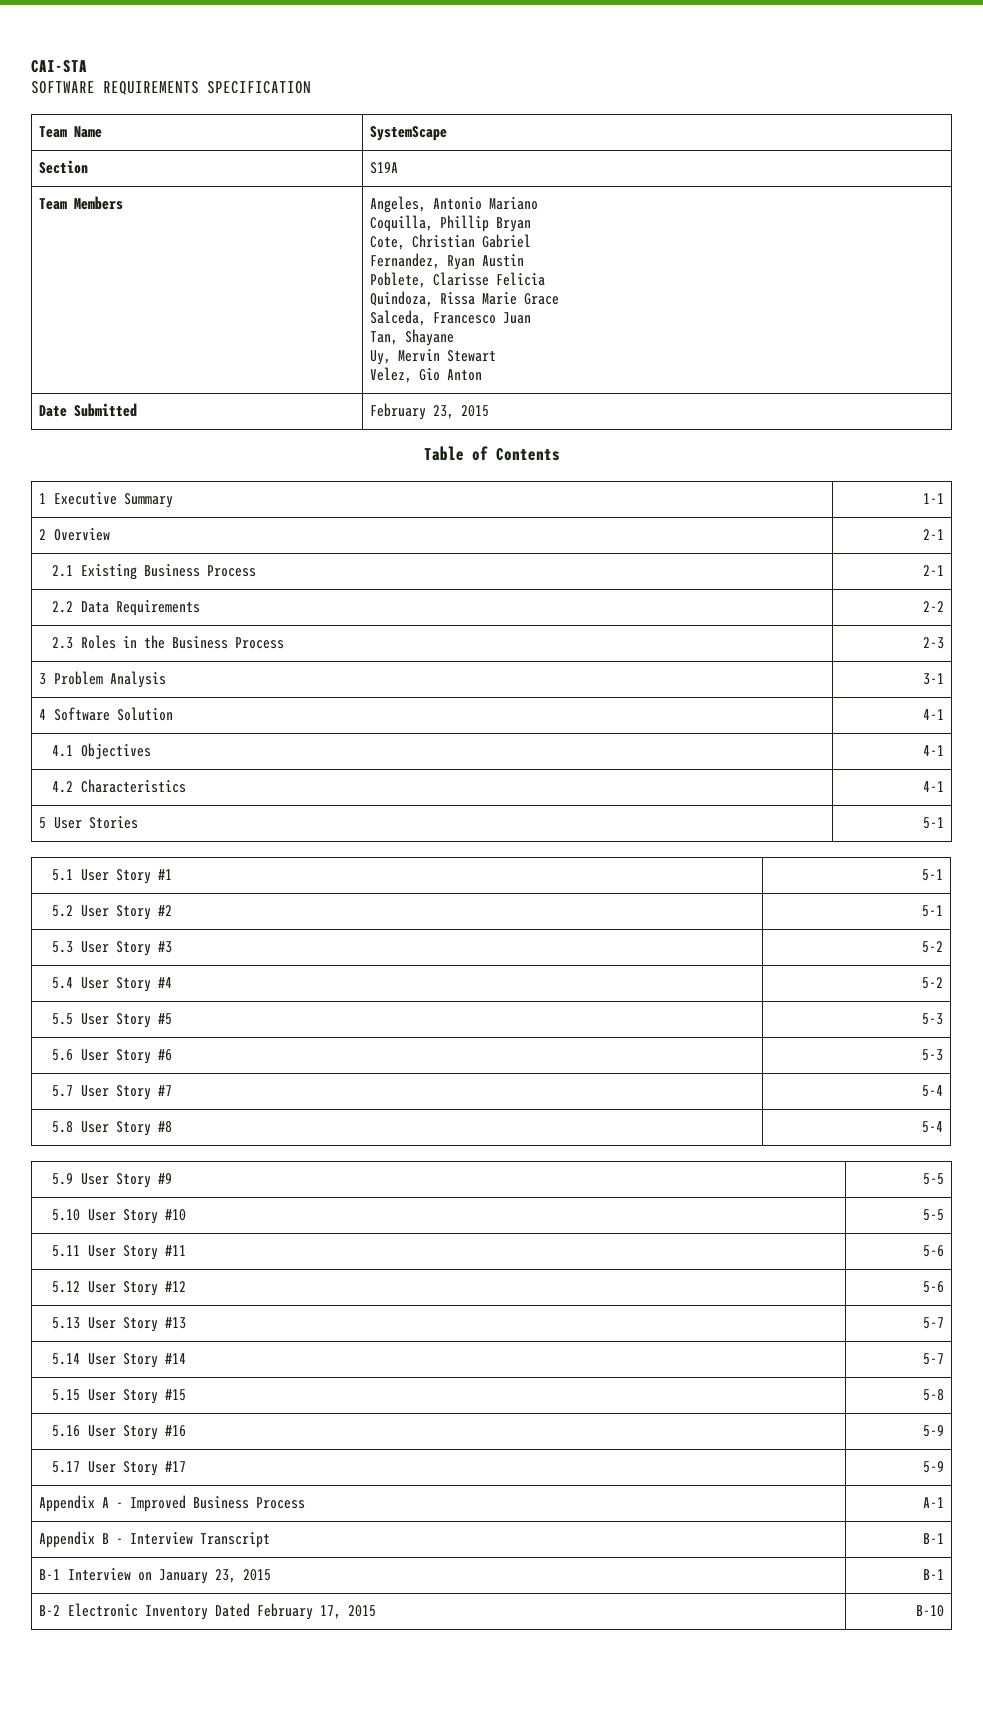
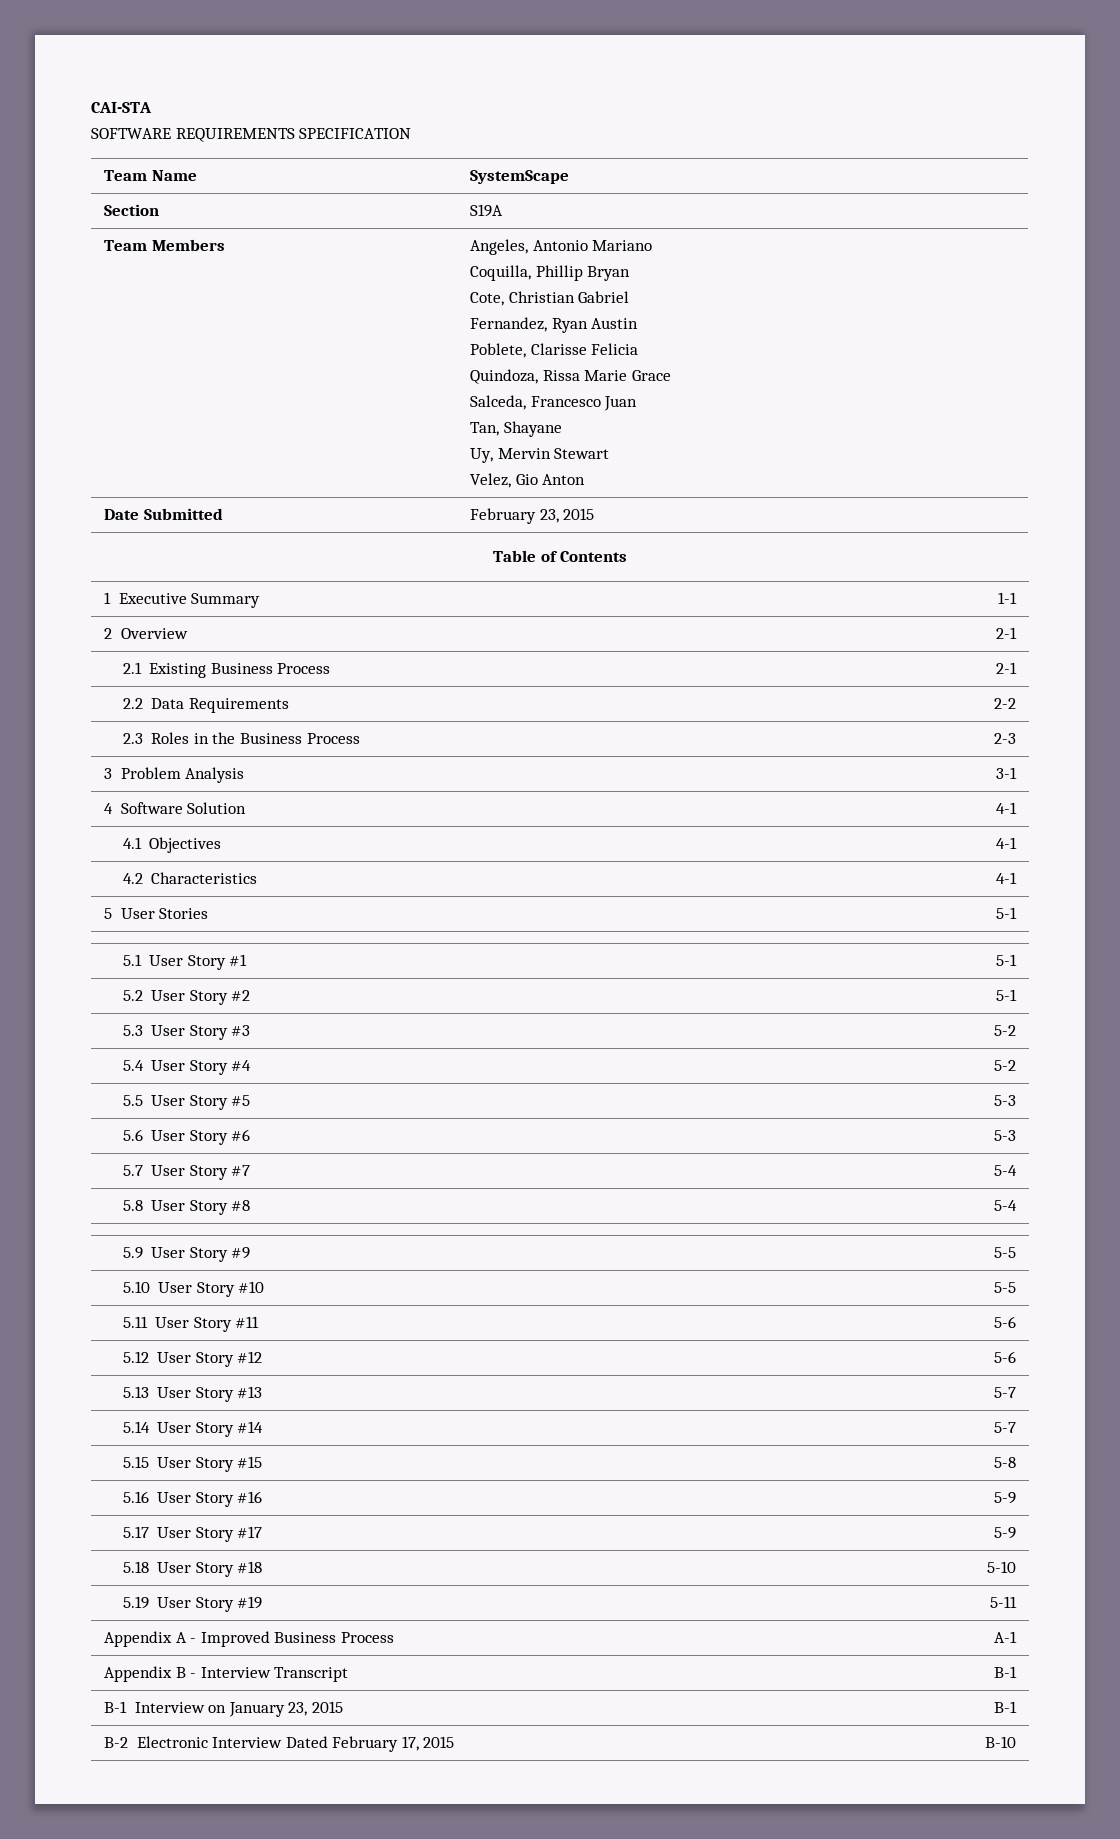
(945, 1467) none -> [122,1561,263,1577] [986,1561,1016,1573] [122,1596,263,1612] [989,1596,1017,1608] // 5.18 User Story #18 | 5-10 // 5.19 User Story #19 | 5-11
[144,1605,208,1620] Inventory -> [212,1737,283,1748] Interview

